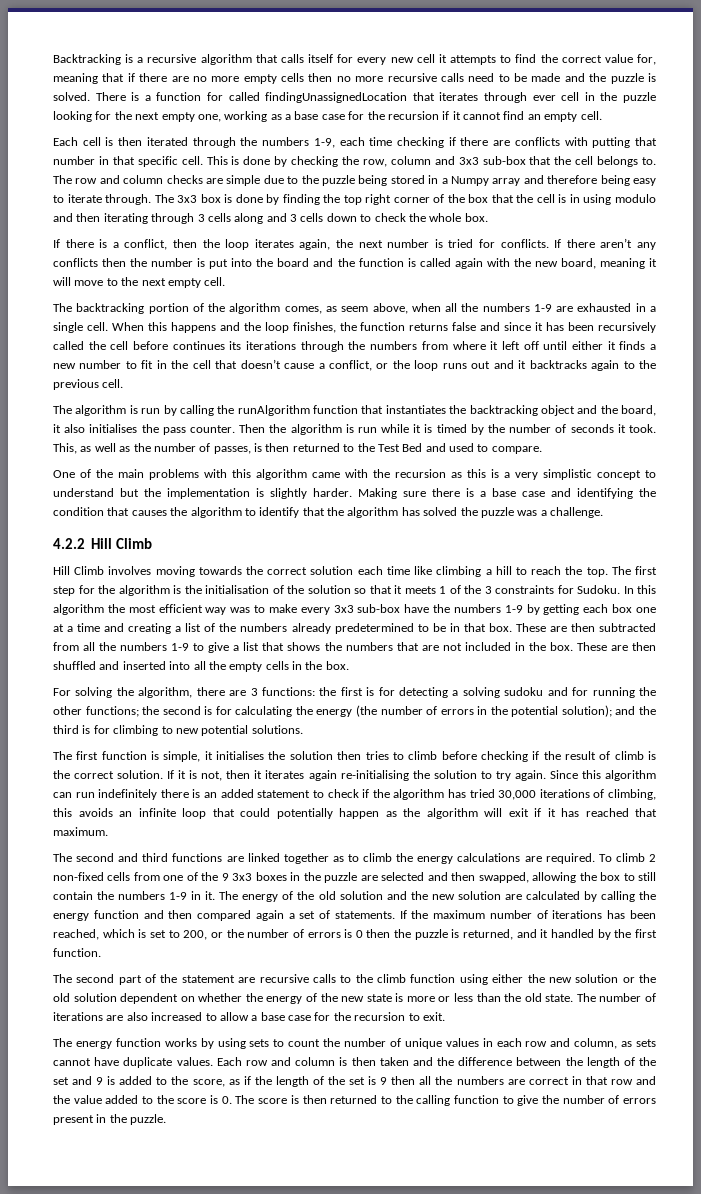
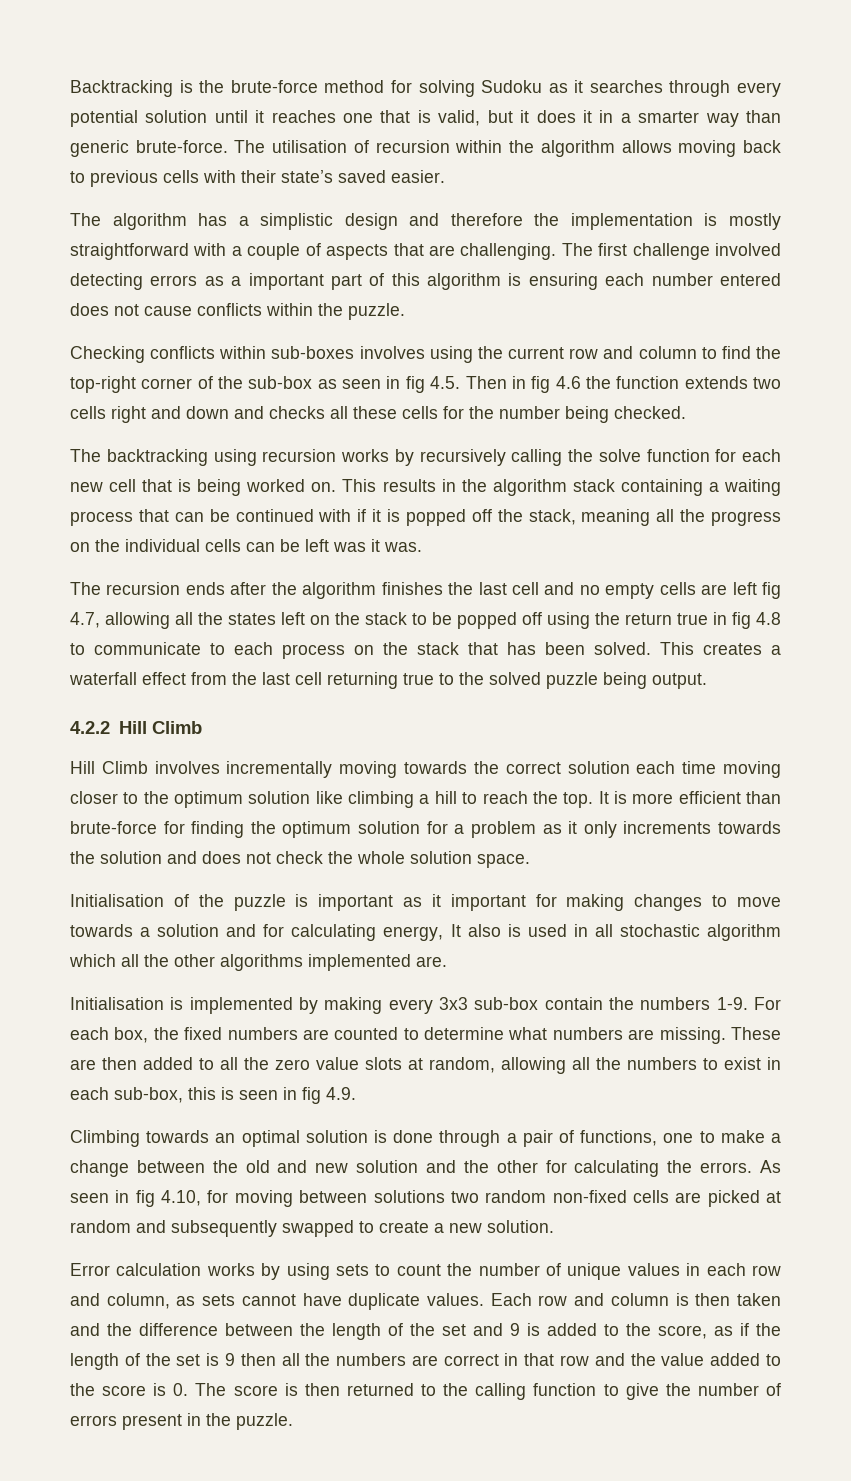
[137,54,656,65] [53,73,657,84] [53,92,657,103] [53,111,602,122] [53,137,657,148] [53,156,656,167] [53,175,656,186] [53,194,657,205] [53,213,488,224] [53,238,657,250] [53,258,657,269] [53,277,226,288] [53,303,656,314] [53,322,657,333] [53,341,657,352] [53,359,656,371] [53,379,124,390] [53,405,656,416] [53,424,656,435] [53,443,542,454] [53,469,656,480] [53,488,656,499] [53,507,603,518] a recursive algorithm that calls itself for every new cell it attempts to find the correct value for, meaning that if there are no more empty cells then no more recursive calls need to be made and the puzzle is solved. There is a function for called findingUnassignedLocation that iterates through ever cell in the puzzle looking for the next empty one, working as a base case for the recursion if it cannot find an empty cell. // Each cell is then iterated through the numbers 1-9, each time checking if there are conflicts with putting that number in that specific cell. This is done by checking the row, column and 3x3 sub-box that the cell belongs to. The row and column checks are simple due to the puzzle being stored in a Numpy array and therefore being easy to iterate through. The 3x3 box is done by finding the top right corner of the box that the cell is in using modulo and then iterating through 3 cells along and 3 cells down to check the whole box. // If there is a conflict, then the loop iterates again, the next number is tried for conflicts. If there aren’t any conflicts then the number is put into the board and the function is called again with the new board, meaning it will move to the next empty cell. // The backtracking portion of the algorithm comes, as seem above, when all the numbers 1-9 are exhausted in a single cell. When this happens and the loop finishes, the function returns false and since it has been recursively called the cell before continues its iterations through the numbers from where it left off until either it finds a new number to fit in the cell that doesn’t cause a conflict, or the loop runs out and it backtracks again to the previous cell. // The algorithm is run by calling the runAlgorithm function that instantiates the backtracking object and the board, it also initialises the pass counter. Then the algorithm is run while it is timed by the number of seconds it took. This, as well as the number of passes, is then returned to the Test Bed and used to compare. // One of the main problems with this algorithm came with the recursion as this is a very simplistic concept to understand but the implementation is slightly harder. Making sure there is a base case and identifying the condition that causes the algorithm to identify that the algorithm has solved the puzzle was a challenge. -> [199,80,782,97] [70,110,781,127] [70,140,782,157] [70,170,445,187] [70,213,781,230] [70,243,781,260] [70,273,781,290] [70,303,405,320] [70,346,781,363] [70,376,782,393] [70,406,686,423] [70,449,781,466] [70,479,782,496] [70,509,781,526] [70,539,422,552] [70,582,781,599] [70,612,781,629] [70,642,781,659] [69,672,707,689] the brute-force method for solving Sudoku as it searches through every potential solution until it reaches one that is valid, but it does it in a smarter way than generic brute-force. The utilisation of recursion within the algorithm allows moving back to previous cells with their state’s saved easier. // The algorithm has a simplistic design and therefore the implementation is mostly straightforward with a couple of aspects that are challenging. The first challenge involved detecting errors as a important part of this algorithm is ensuring each number entered does not cause conflicts within the puzzle. // Checking conflicts within sub-boxes involves using the current row and column to find the top-right corner of the sub-box as seen in fig 4.5. Then in fig 4.6 the function extends two cells right and down and checks all these cells for the number being checked. // The backtracking using recursion works by recursively calling the solve function for each new cell that is being worked on. This results in the algorithm stack containing a waiting process that can be continued with if it is popped off the stack, meaning all the progress on the individual cells can be left was it was. // The recursion ends after the algorithm finishes the last cell and no empty cells are left fig 4.7, allowing all the states left on the stack to be popped off using the return true in fig 4.8 to communicate to each process on the stack that has been solved. This creates a waterfall effect from the last cell returning true to the solved puzzle being output.
(152, 570) none -> [226,761,333,778] incrementally
(410, 570) none -> [723,761,782,778] [70,791,311,808] moving closer to the optimum solution
[611,566,658,575] [53,585,656,596] [53,604,297,615] The first step for the algorithm is the initialisation of the solution so that it meets 1 of the 3 constraints for Sudoku. In this algorithm the most efficient way was to make -> [598,791,782,804] [70,821,782,838] [70,851,530,868] [70,894,781,911] [70,924,781,941] [69,954,447,971] [70,997,383,1014] It is more efficient than brute-force for finding the optimum solution for a problem as it only increments towards the solution and does not check the whole solution space. // Initialisation of the puzzle is important as it important for making changes to move towards a solution and for calculating energy, It also is used in all stochastic algorithm which all the other algorithms implemented are. // Initialisation is implemented by making
[404,604,657,615] [53,623,656,634] [53,642,656,653] [53,661,349,672] [53,687,657,698] [53,705,656,717] [53,725,303,736] [53,751,657,762] [53,770,656,781] [53,789,656,800] [53,808,657,819] [53,827,108,836] [53,853,656,864] [53,872,657,883] [53,891,656,902] [53,910,656,921] [53,929,658,940] [53,948,101,957] [53,974,656,985] [53,993,656,1004] [53,1012,445,1021] [53,1038,161,1049] have the numbers 1-9 by getting each box one at a time and creating a list of the numbers already predetermined to be in that box. These are then subtracted from all the numbers 1-9 to give a list that shows the numbers that are not included in the box. These are then shuffled and inserted into all the empty cells in the box. // For solving the algorithm, there are 3 functions: the first is for detecting a solving sudoku and for running the other functions; the second is for calculating the energy (the number of errors in the potential solution); and the third is for climbing to new potential solutions. // The first function is simple, it initialises the solution then tries to climb before checking if the result of climb is the correct solution. If it is not, then it iterates again re-initialising the solution to try again. Since this algorithm can run indefinitely there is an added statement to check if the algorithm has tried 30,000 iterations of climbing, this avoids an infinite loop that could potentially happen as the algorithm will exit if it has reached that maximum. // The second and third functions are linked together as to climb the energy calculations are required. To climb 2 non-fixed cells from one of the 9 3x3 boxes in the puzzle are selected and then swapped, allowing the box to still contain the numbers 1-9 in it. The energy of the old solution and the new solution are calculated by calling the energy function and then compared again a set of statements. If the maximum number of iterations has been reached, which is set to 200, or the number of errors is 0 then the puzzle is returned, and it handled by the first function. // The second part of the statement are recursive calls to the climb function using either the new solution or the old solution dependent on whether the energy of the new state is more or less than the old state. The number of iterations are also increased to allow a base case for the recursion to exit. // The energy function -> [544,997,782,1010] [70,1027,781,1044] [70,1057,781,1074] [70,1087,356,1104] [70,1130,781,1147] [70,1160,781,1177] [70,1190,781,1207] [70,1220,554,1237] [70,1263,202,1276] contain the numbers 1-9. For each box, the fixed numbers are counted to determine what numbers are missing. These are then added to all the zero value slots at random, allowing all the numbers to exist in each sub-box, this is seen in fig 4.9. // Climbing towards an optimal solution is done through a pair of functions, one to make a change between the old and new solution and the other for calculating the errors. As seen in fig 4.10, for moving between solutions two random non-fixed cells are picked at random and subsequently swapped to create a new solution. // Error calculation

